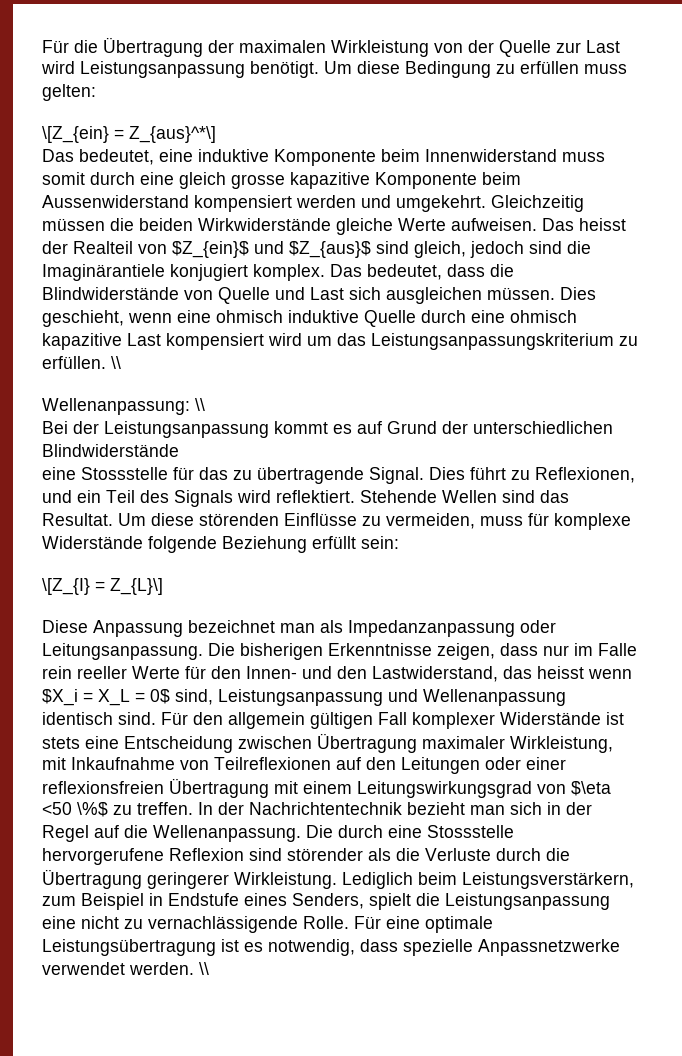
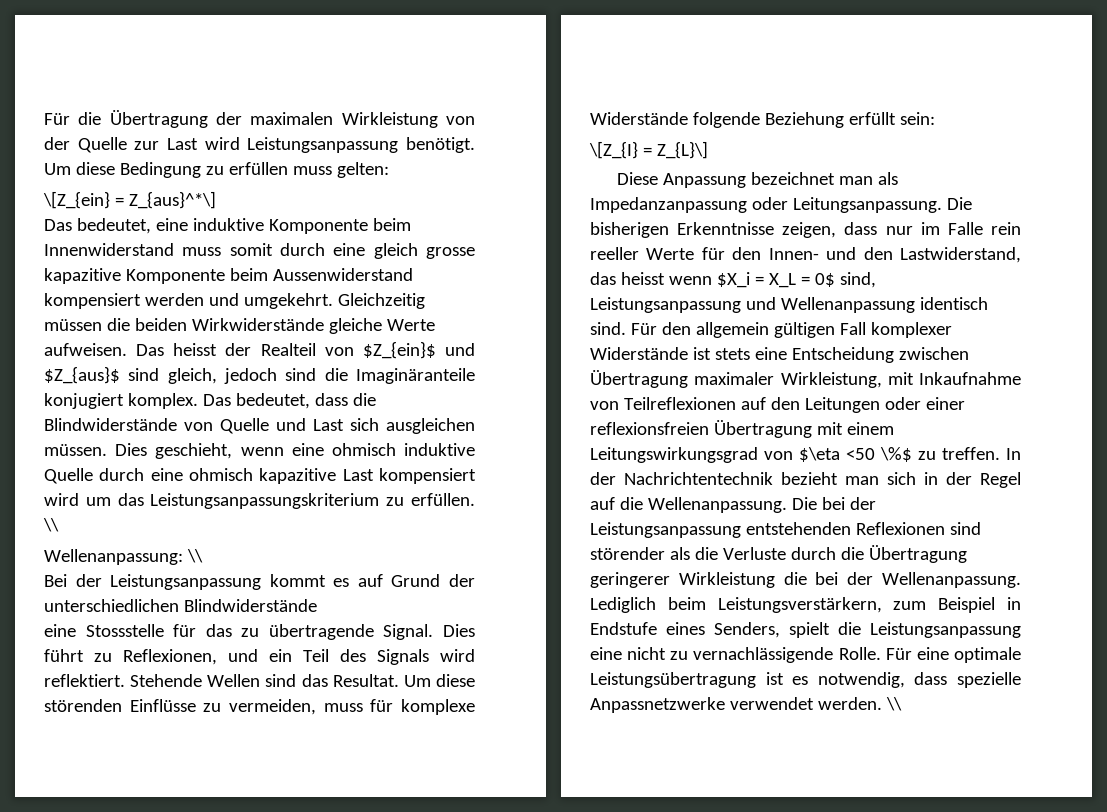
[42,264,165,281] Imaginärantiele -> [356,368,475,384] Imaginäranteile
[338,825,514,838] [42,848,244,865] durch eine Stossstelle hervorgerufene Reflexion -> [821,497,876,510] [590,522,945,538] bei der Leistungsanpassung entstehenden Reflexionen
[234,872,337,889] Wirkleistung. -> [678,572,1021,588] Wirkleistung die bei der Wellenanpassung.

